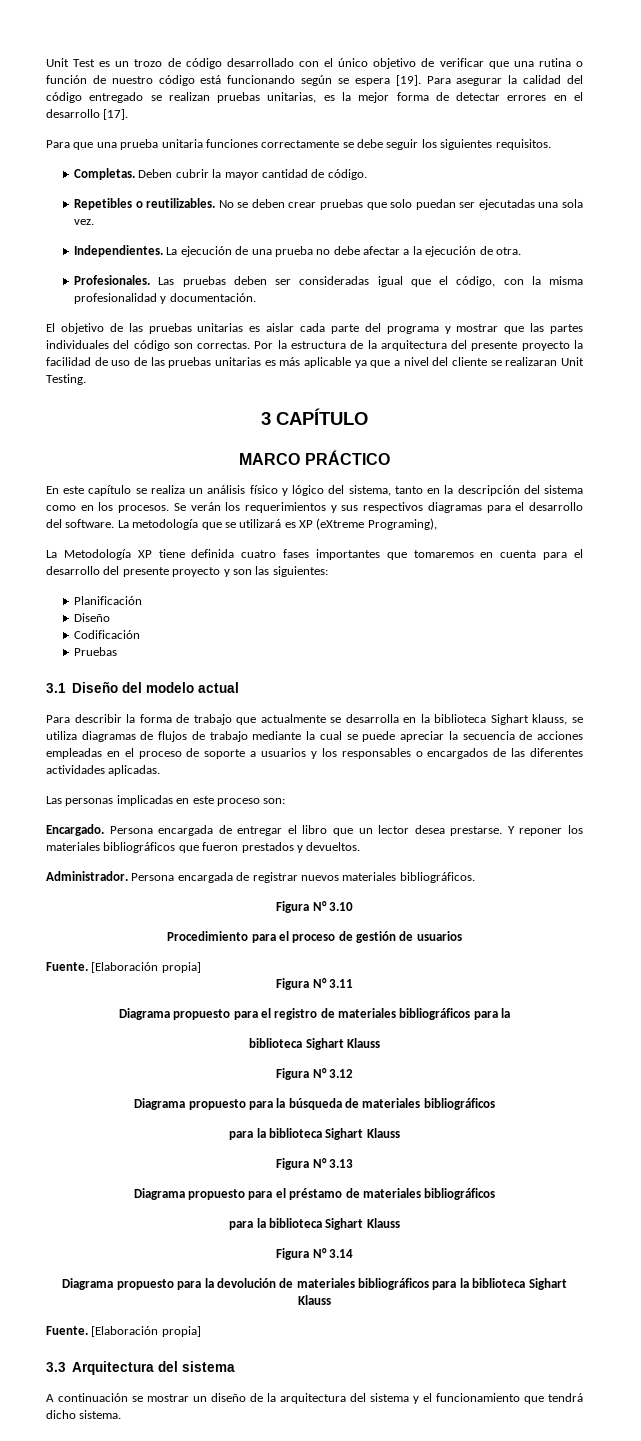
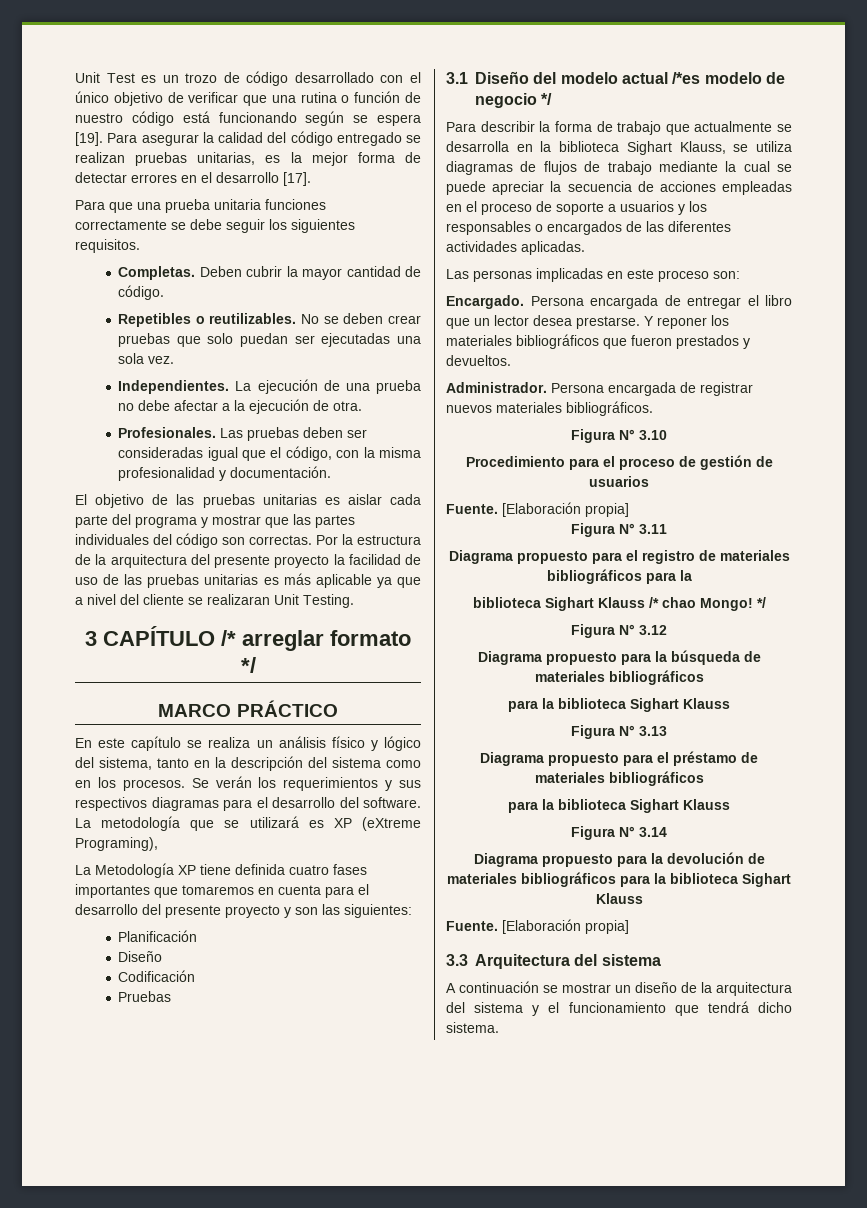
(368, 416) none -> [221,630,411,651] [240,657,256,673] /* arreglar formato */
(240, 687) none -> [672,72,785,84] [475,93,553,108] /*es modelo de negocio */
[532,714,568,725] klauss, -> [679,141,726,154] Klauss,
(380, 1043) none -> [648,597,766,611] /* chao Mongo! */

